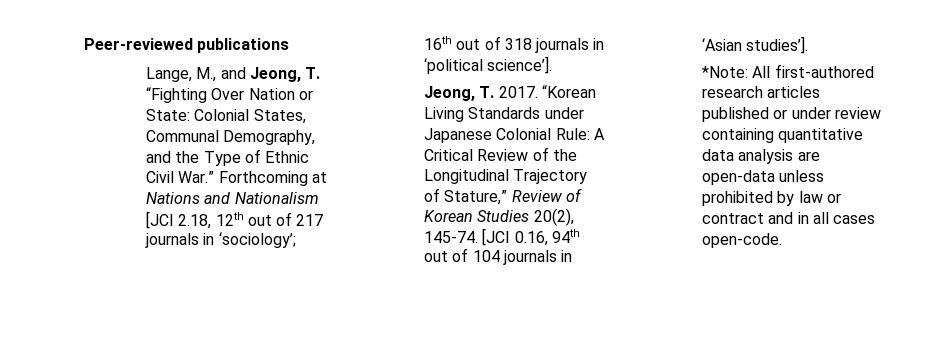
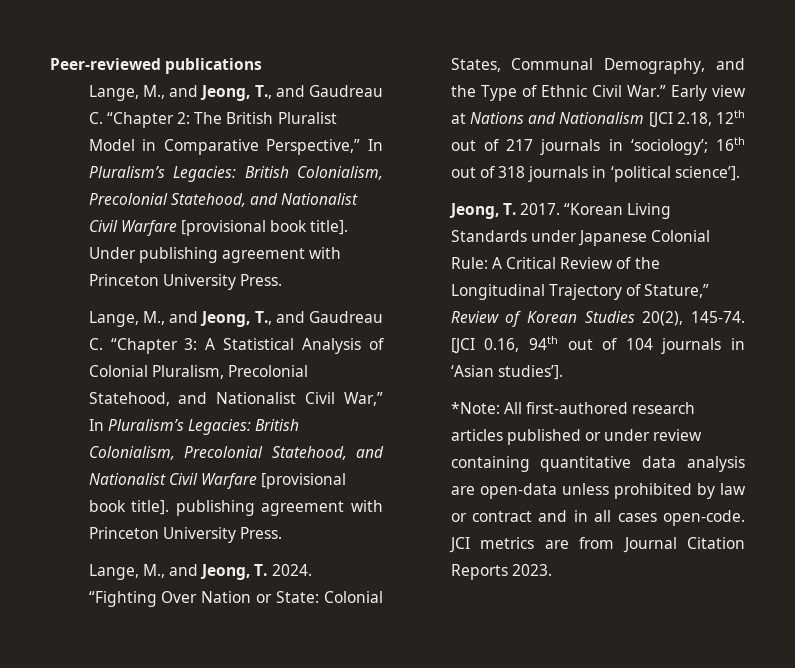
(290, 45) none -> [88,85,383,101] [88,112,337,128] [88,139,383,155] [88,166,383,182] [88,193,359,207] [88,220,349,236] [88,247,342,263] [88,274,282,290] [88,311,383,327] [88,338,384,354] [88,365,308,379] [88,392,383,406] [88,419,300,435] [88,446,384,460] [88,473,347,489] [88,500,383,516] [88,527,282,543] // Lange, M., and Jeong, T., and Gaudreau C. “Chapter 2: The British Pluralist Model in Comparative Perspective,” In Pluralism’s Legacies: British Colonialism, Precolonial Statehood, and Nationalist Civil Warfare [provisional book title]. Under publishing agreement with Princeton University Press. // Lange, M., and Jeong, T., and Gaudreau C. “Chapter 3: A Statistical Analysis of Colonial Pluralism, Precolonial Statehood, and Nationalist Civil War,” In Pluralism’s Legacies: British Colonialism, Precolonial Statehood, and Nationalist Civil Warfare [provisional book title]. publishing agreement with Princeton University Press.
(321, 73) none -> [271,564,312,576] 2024.
[218,171,308,186] Forthcoming -> [670,85,746,101] Early view
(782, 240) none -> [448,537,745,553] [450,564,552,580] JCI metrics are from Journal Citation Reports 2023.

